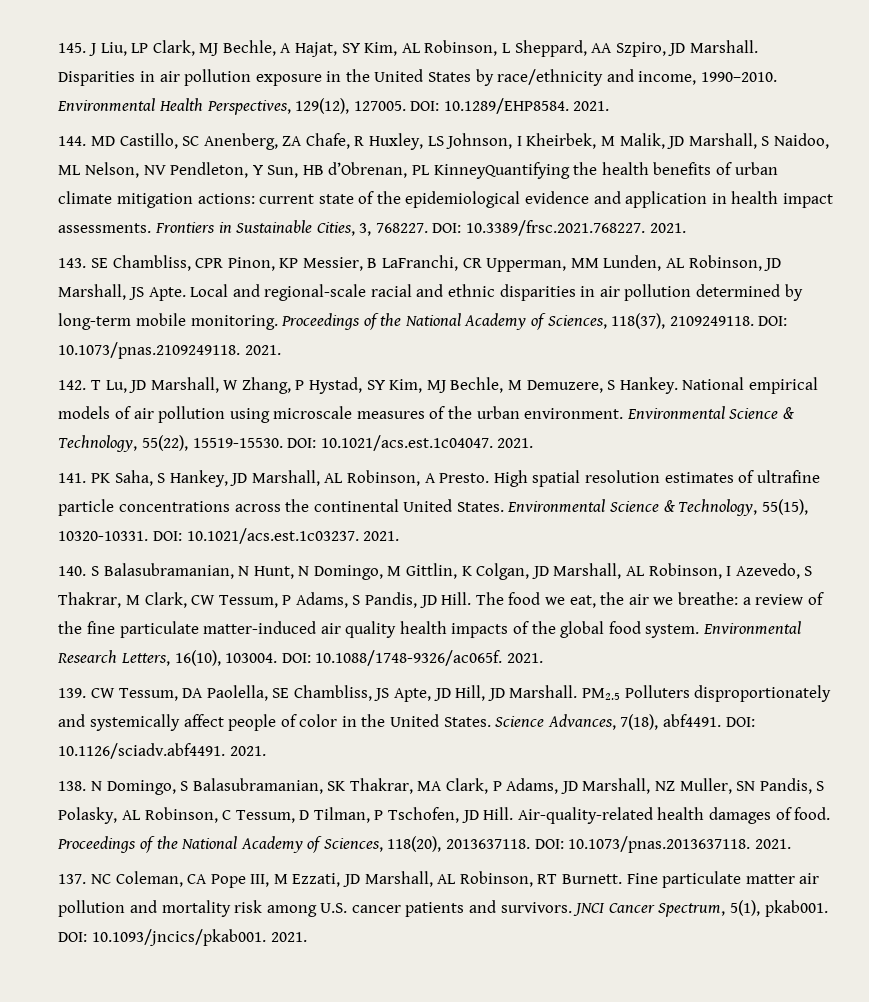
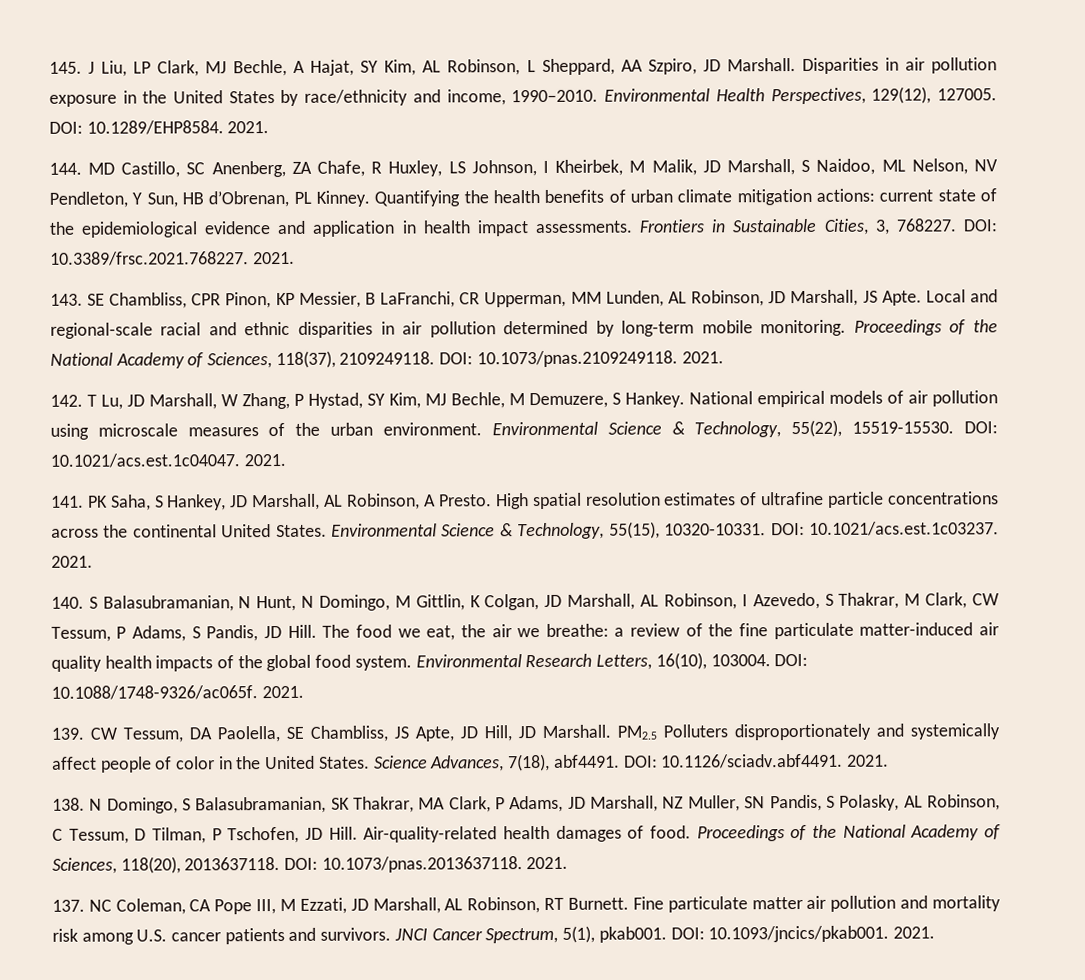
[433,162,570,179] KinneyQuantifying -> [315,190,461,207] Kinney. Quantifying

